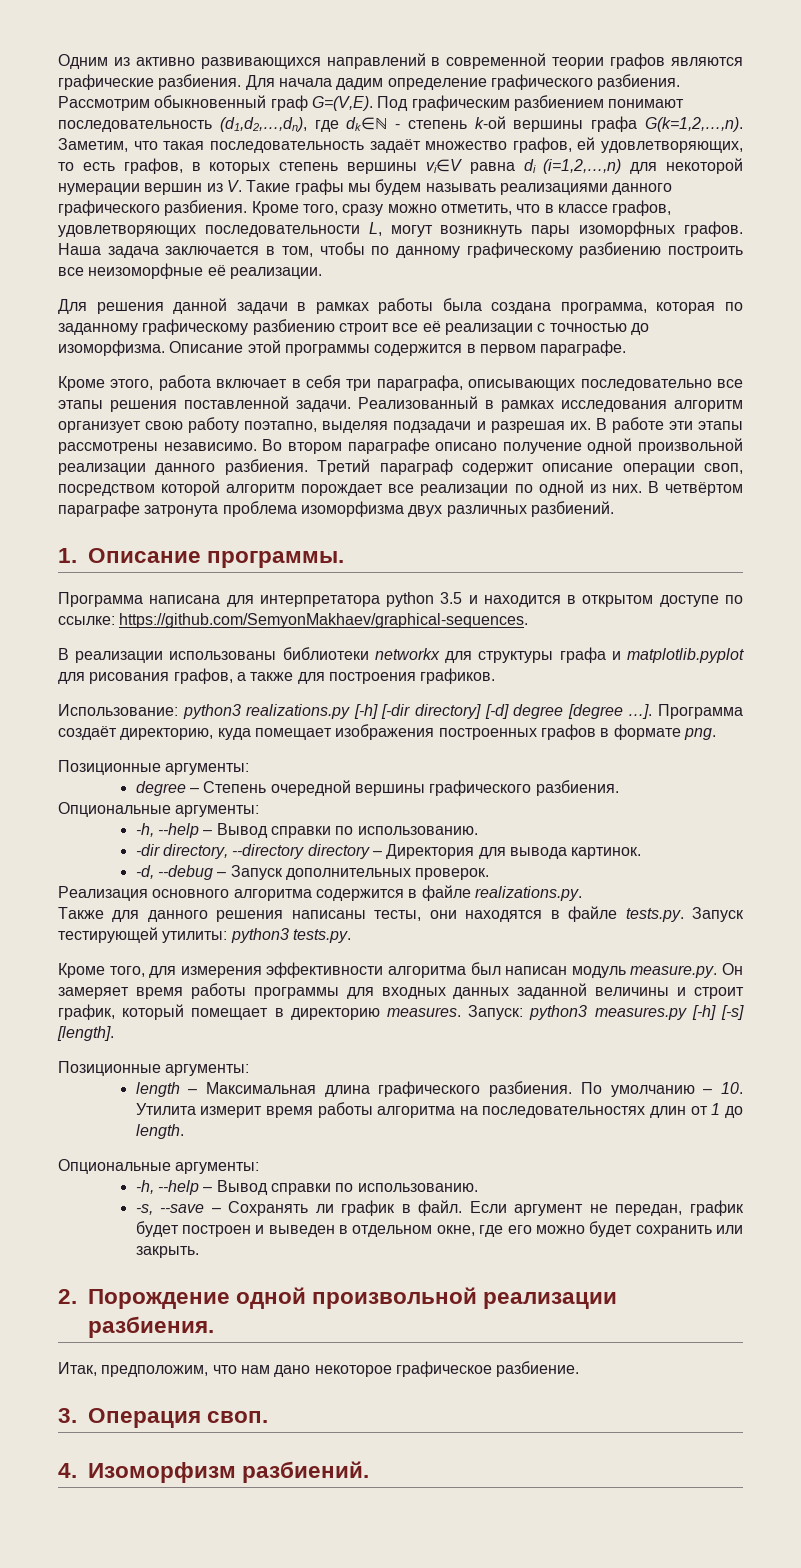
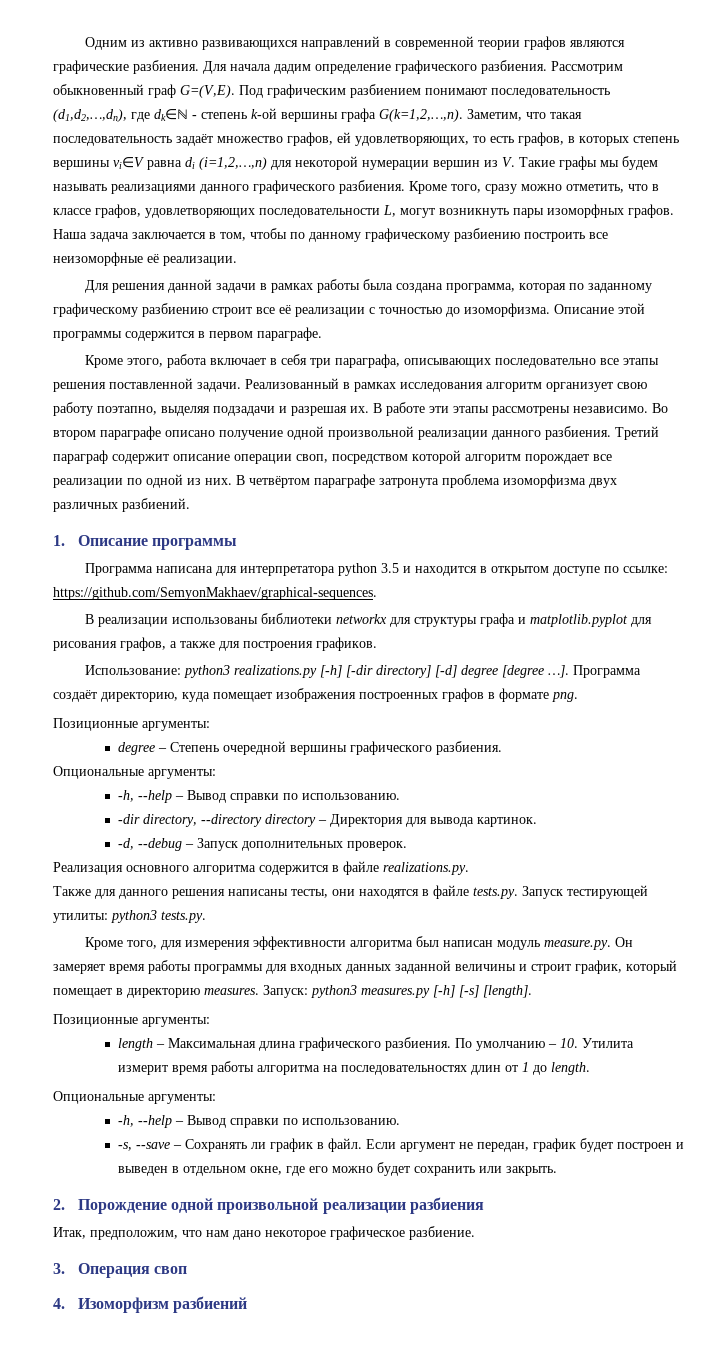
[207,551,345,568] программы. -> [152,538,238,550] программы
[88,1316,215,1338] разбиения. -> [410,1197,485,1214] разбиения
[207,1411,269,1423] своп. -> [154,1266,188,1274] своп
[242,1461,370,1483] разбиений. -> [173,1296,248,1313] разбиений

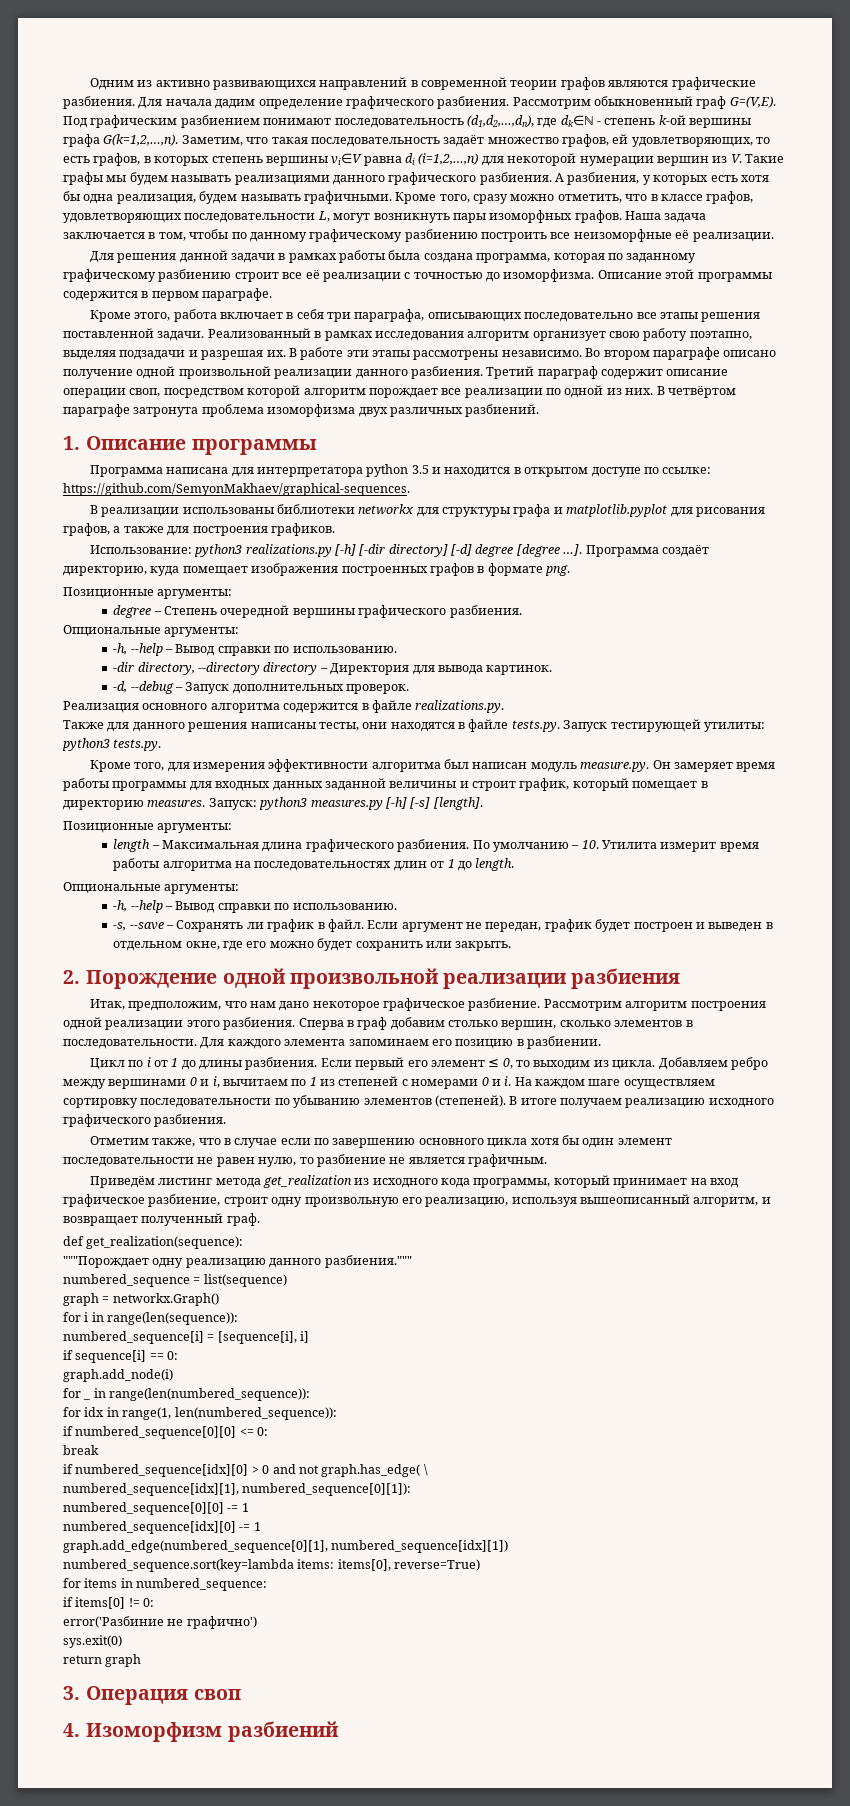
(405, 187) none -> [555,172,769,185] [63,191,392,204] А разбиения, у которых есть хотя бы одна реализация, будем называть графичными.
(475, 1233) none -> [543,999,766,1011] [63,1017,693,1030] [63,1036,601,1049] [89,1057,768,1070] [63,1076,715,1089] [63,1095,774,1108] [63,1114,227,1127] [89,1135,672,1148] [63,1154,547,1167] [89,1175,739,1188] [63,1194,771,1207] [63,1213,260,1226] [63,1236,244,1249] [63,1255,412,1268] [63,1274,287,1287] [63,1293,219,1306] [63,1312,239,1325] [63,1331,310,1344] [63,1350,179,1363] [63,1369,173,1382] [63,1388,81,1398] [83,1398,91,1400] [93,1388,311,1401] [63,1407,337,1420] [63,1426,269,1439] [63,1445,99,1455] [63,1464,428,1477] [63,1483,412,1496] [63,1502,249,1515] [63,1521,261,1534] [63,1540,509,1553] [63,1559,481,1572] [63,1578,268,1591] [63,1597,155,1609] [63,1616,257,1629] [63,1635,122,1648] [63,1654,142,1667] Рассмотрим алгоритм построения одной реализации этого разбиения. Сперва в граф добавим столько вершин, сколько элементов в последовательности. Для каждого элемента запоминаем его позицию в разбиении. // Цикл по i от 1 до длины разбиения. Если первый его элемент ≤ 0, то выходим из цикла. Добавляем ребро между вершинами 0 и i, вычитаем по 1 из степеней с номерами 0 и i. На каждом шаге осуществляем сортировку последовательности по убыванию элементов (степеней). В итоге получаем реализацию исходного графического разбиения. // Отметим также, что в случае если по завершению основного цикла хотя бы один элемент последовательности не равен нулю, то разбиение не является графичным. // Приведём листинг метода get_realization из исходного кода программы, который принимает на вход графическое разбиение, строит одну произвольную его реализацию, используя вышеописанный алгоритм, и возвращает полученный граф. // def get_realization(sequence): // """Порождает одну реализацию данного разбиения.""" // numbered_sequence = list(sequence) // graph = networkx.Graph() // for i in range(len(sequence)): // numbered_sequence[i] = [sequence[i], i] // if sequence[i] == 0: // graph.add_node(i) // for _ in range(len(numbered_sequence)): // for idx in range(1, len(numbered_sequence)): // if numbered_sequence[0][0] <= 0: // break // if numbered_sequence[idx][0] > 0 and not graph.has_edge( \ // numbered_sequence[idx][1], numbered_sequence[0][1]): // numbered_sequence[0][0] -= 1 // numbered_sequence[idx][0] -= 1 // graph.add_edge(numbered_sequence[0][1], numbered_sequence[idx][1]) // numbered_sequence.sort(key=lambda items: items[0], reverse=True) // for items in numbered_sequence: // if items[0] != 0: // error('Разбиние не графично') // sys.exit(0) // return graph

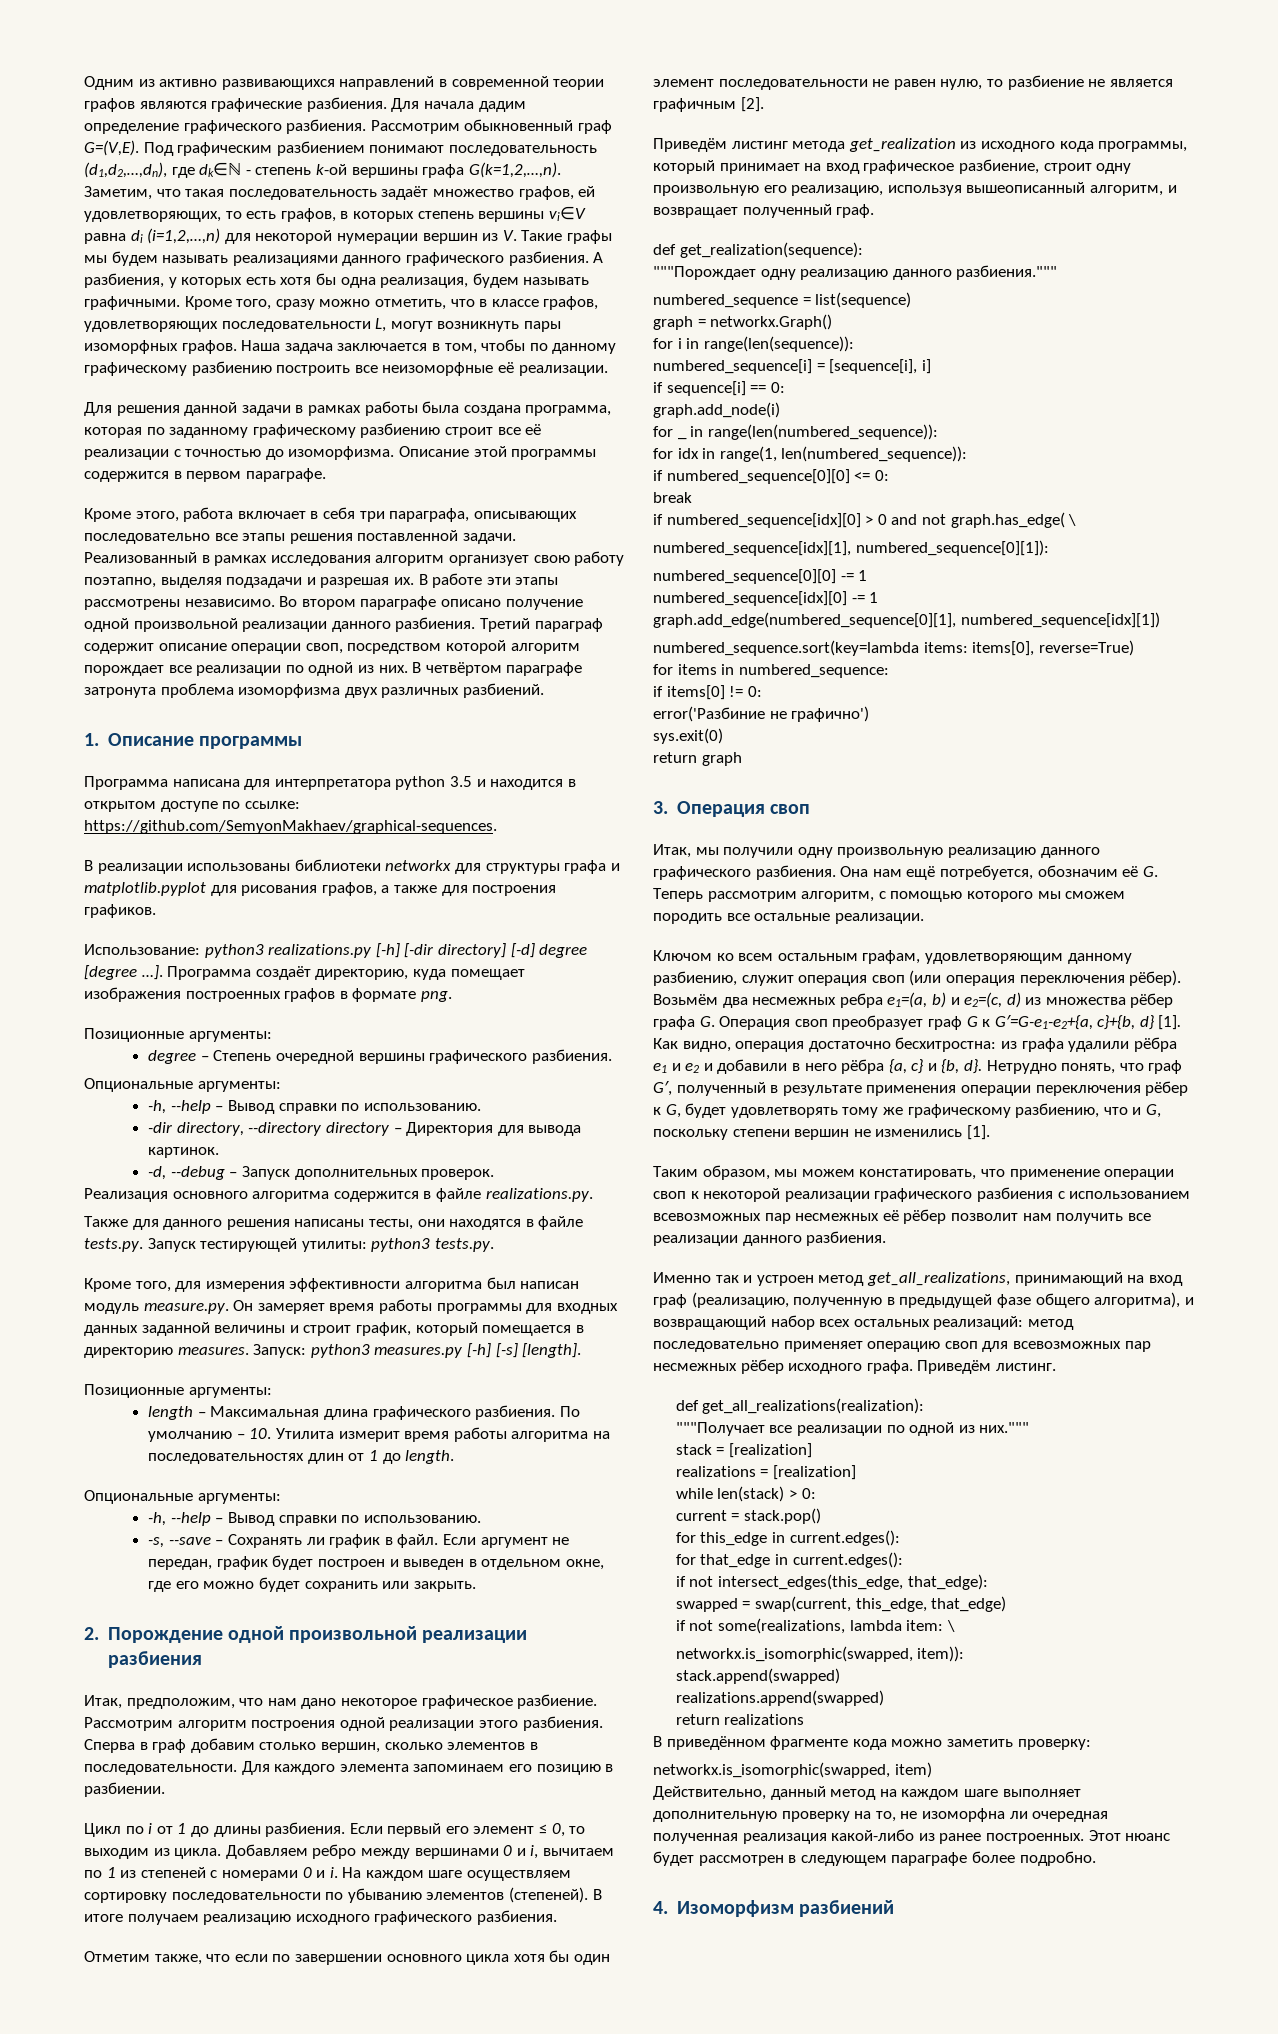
[632,781,698,791] помещает -> [482,1325,572,1336] помещается
[223,1138,278,1148] в случае -> (231, 1958) none
[332,1138,416,1148] завершению -> [294,1954,382,1965] завершении
[468,1154,547,1167] графичным. -> [653,97,764,112] графичным [2].
(241, 1694) none -> [653,844,1100,858] [653,865,1158,880] [653,888,1126,902] [653,913,924,924] [653,950,1132,964] [653,970,1182,986] [653,992,1174,1008] [653,1015,1182,1030] [653,1037,1177,1052] [653,1059,1183,1074] [653,1081,1189,1096] [653,1103,1161,1118] [653,1125,990,1140] [653,1165,1175,1180] [653,1187,1191,1202] [653,1209,1151,1224] [653,1231,887,1246] [653,1272,1183,1286] [653,1292,1194,1308] [653,1315,1074,1330] [653,1341,1151,1352] [653,1359,1056,1374] [675,1398,925,1414] [675,1422,1030,1436] [675,1443,812,1458] [675,1465,856,1480] [675,1486,816,1502] [675,1508,821,1524] [675,1530,900,1546] [675,1552,903,1568] [675,1574,988,1590] [675,1596,1007,1612] [675,1618,955,1634] [675,1646,965,1662] [675,1668,840,1684] [675,1690,884,1706] [675,1714,805,1725] [653,1736,1091,1750] [653,1762,932,1778] [653,1786,1081,1800] [653,1808,1109,1822] [653,1829,1171,1844] [653,1851,1096,1866] // Итак, мы получили одну произвольную реализацию данного графического разбиения. Она нам ещё потребуется, обозначим её G. Теперь рассмотрим алгоритм, с помощью которого мы сможем породить все остальные реализации. // Ключом ко всем остальным графам, удовлетворяющим данному разбиению, служит операция своп (или операция переключения рёбер). Возьмём два несмежных ребра e1=(a, b) и e2=(c, d) из множества рёбер графа G. Операция своп преобразует граф G к G′=G-e1-e2+{a, c}+{b, d} [1]. Как видно, операция достаточно бесхитростна: из графа удалили рёбра e1 и e2 и добавили в него рёбра {a, c} и {b, d}. Нетрудно понять, что граф G′, полученный в результате применения операции переключения рёбер к G, будет удовлетворять тому же графическому разбиению, что и G, поскольку степени вершин не изменились [1]. // Таким образом, мы можем констатировать, что применение операции своп к некоторой реализации графического разбиения с использованием всевозможных пар несмежных её рёбер позволит нам получить все реализации данного разбиения. // Именно так и устроен метод get_all_realizations, принимающий на вход граф (реализацию, полученную в предыдущей фазе общего алгоритма), и возвращающий набор всех остальных реализаций: метод последовательно применяет операцию своп для всевозможных пар несмежных рёбер исходного графа. Приведём листинг. // def get_all_realizations(realization): // """Получает все реализации по одной из них.""" // stack = [realization] // realizations = [realization] // while len(stack) > 0: // current = stack.pop() // for this_edge in current.edges(): // for that_edge in current.edges(): // if not intersect_edges(this_edge, that_edge): // swapped = swap(current, this_edge, that_edge) // if not some(realizations, lambda item: \ // networkx.is_isomorphic(swapped, item)): // stack.append(swapped) // realizations.append(swapped) // return realizations // В приведённом фрагменте кода можно заметить проверку: // networkx.is_isomorphic(swapped, item) // Действительно, данный метод на каждом шаге выполняет дополнительную проверку на то, не изоморфна ли очередная полученная реализация какой-либо из ранее построенных. Этот нюанс будет рассмотрен в следующем параграфе более подробно.

